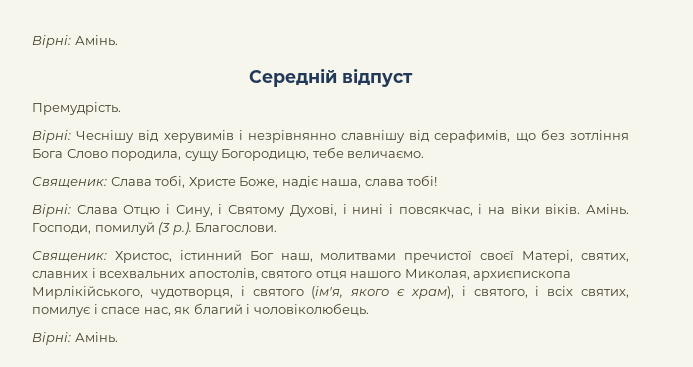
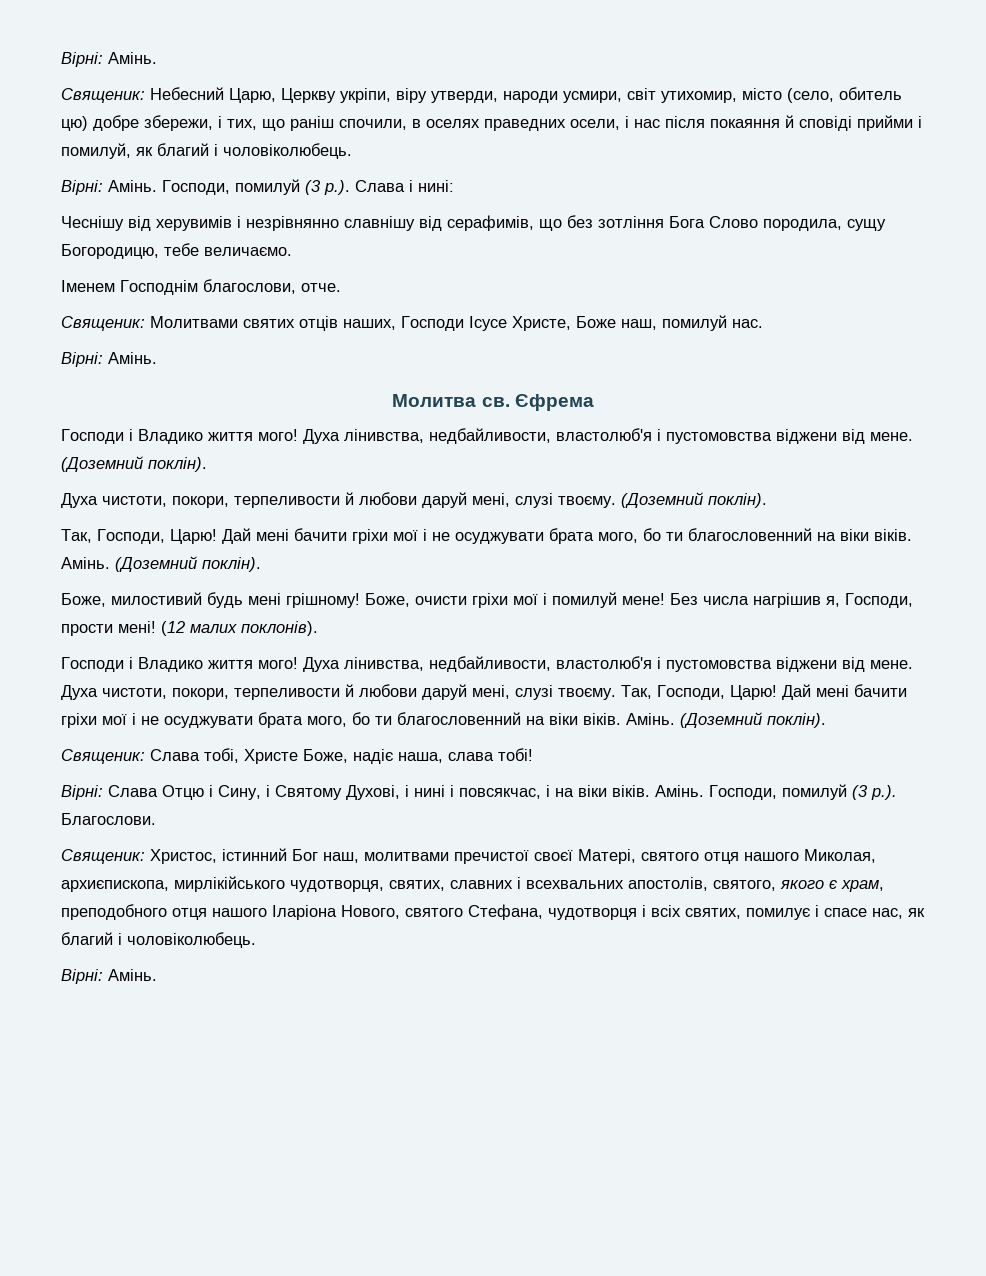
[32,35,118,48] [249,68,413,87] [32,102,121,115] [32,130,71,143] Вірні: Амінь. // Середній відпуст // Премудрість. // Вірні: -> [61,52,157,67] [61,87,902,103] [61,115,922,131] [61,143,352,159] [61,179,454,195] Вірні: Амінь. // Священик: Небесний Царю, Церкву укріпи, віру утверди, народи усмири, світ утихомир, місто (село, обитель цю) добре збережи, і тих, що раніш спочили, в оселях праведних осели, і нас після покаяння й сповіді прийми і помилуй, як благий і чоловіколюбець. // Вірні: Амінь. Господи, помилуй (3 р.). Слава і нині: //
(425, 154) none -> [61,279,341,295] [61,315,763,331] [61,352,157,367] [392,394,594,411] [61,428,913,444] [61,456,207,472] [61,492,767,508] [61,528,912,544] [61,556,261,572] [61,592,913,608] [61,621,318,636] [61,656,913,672] [61,684,907,700] [61,712,826,728] // Іменем Господнім благослови, отче. // Священик: Молитвами святих отців наших, Господи Ісусе Христе, Боже наш, помилуй нас. // Вірні: Амінь. // Молитва св. Єфрема // Господи і Владико життя мого! Духа лінивства, недбайливости, властолюб'я і пустомовства віджени від мене. (Доземний поклін). // Духа чистоти, покори, терпеливости й любови даруй мені, слузі твоєму. (Доземний поклін). // Так, Господи, Царю! Дай мені бачити гріхи мої і не осуджувати брата мого, бо ти благословенний на віки віків. Амінь. (Доземний поклін). // Боже, милостивий будь мені грішному! Боже, очисти гріхи мої і помилуй мене! Без числа нагрішив я, Господи, прости мені! (12 малих поклонів). // Господи і Владико життя мого! Духа лінивства, недбайливости, властолюб'я і пустомовства віджени від мене. Духа чистоти, покори, терпеливости й любови даруй мені, слузі твоєму. Так, Господи, Царю! Дай мені бачити гріхи мої і не осуджувати брата мого, бо ти благословенний на віки віків. Амінь. (Доземний поклін).
(574, 256) none -> [641,849,876,864] [61,876,384,892] святого отця нашого Миколая, архиєпископа, мирлікійського чудотворця,
[261,269,572,281] [32,286,528,299] святого отця нашого Миколая, архиєпископа Мирлікійського, чудотворця, і святого (ім'я, якого є храм), і святого, -> [713,880,884,892] [61,904,637,920] святого, якого є храм, преподобного отця нашого Іларіона Нового, святого Стефана, чудотворця

